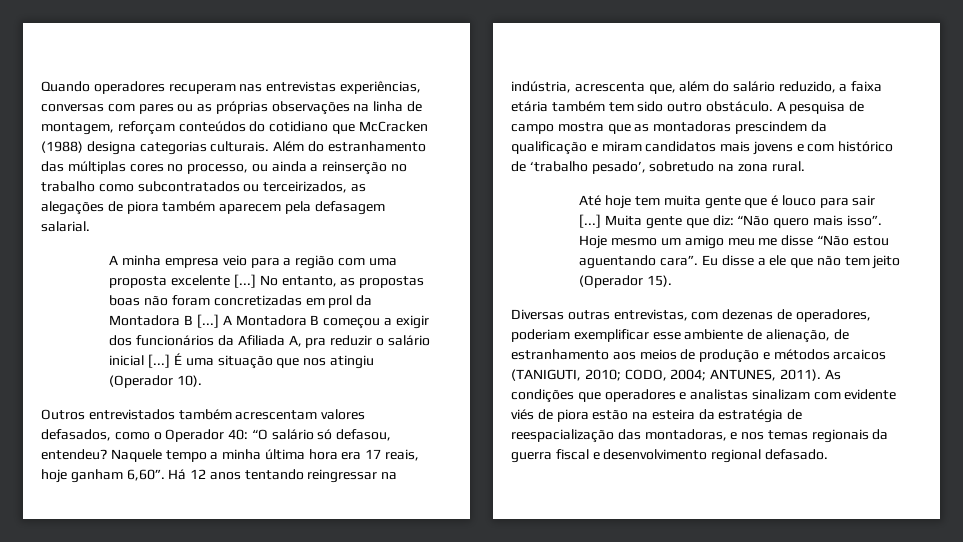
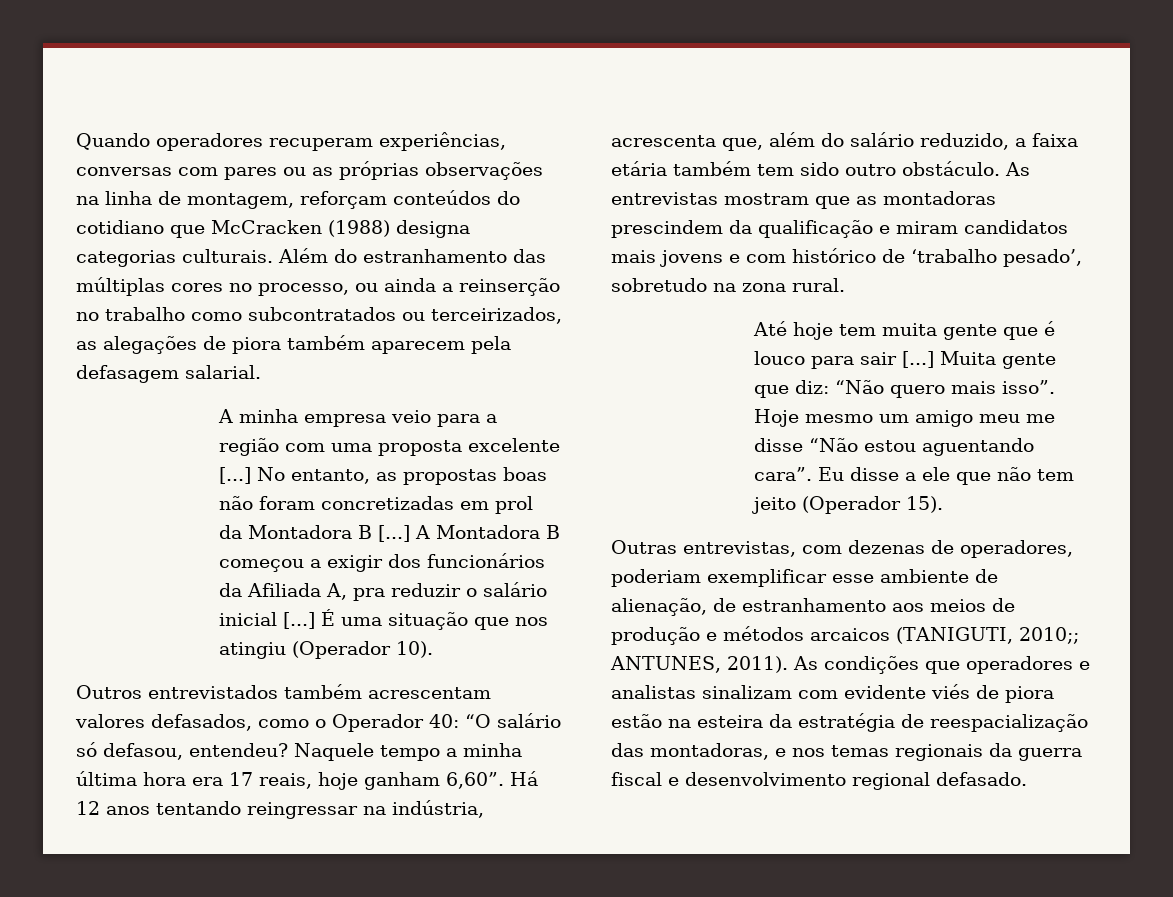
[239,81,337,92] nas entrevistas -> (373, 144) none
[776,101,865,114] [511,122,604,134] A pesquisa de campo mostra -> [1005,162,1030,176] [611,192,809,205] As entrevistas mostram
[511,309,610,320] Diversas outras -> [611,540,677,554] Outras
[584,369,707,381] 2010; CODO, 2004; -> [1018,627,1079,644] 2010;;

